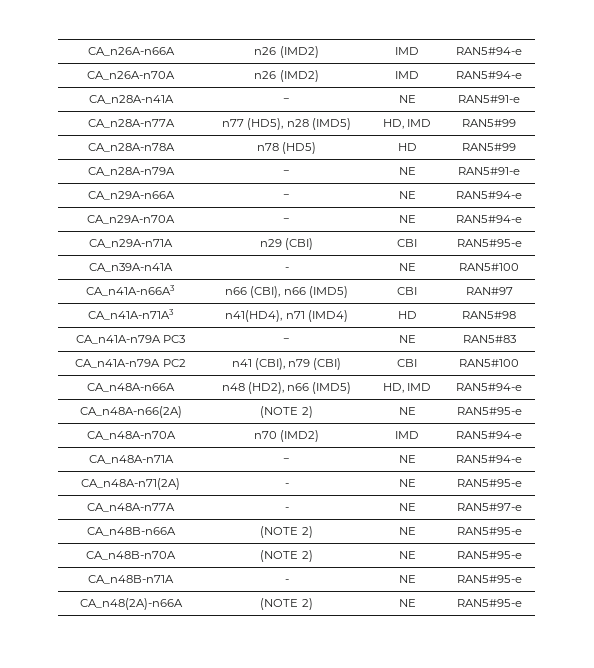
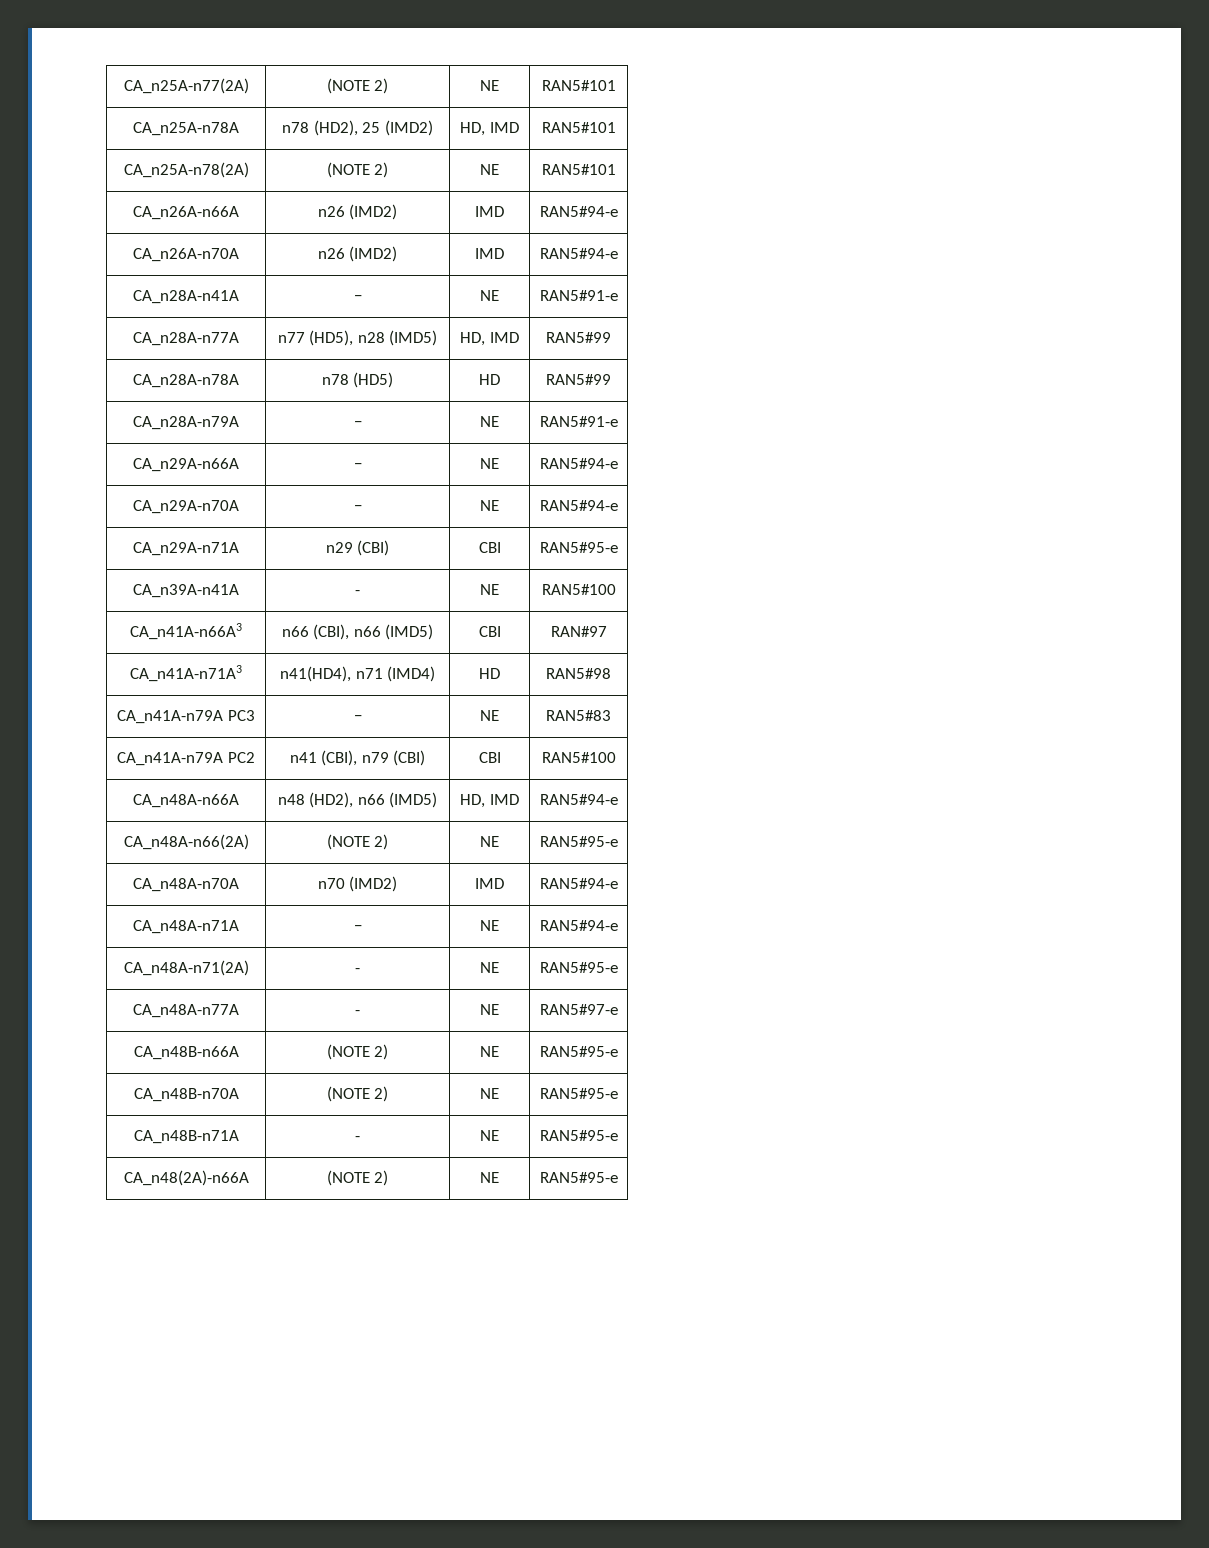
(87, 51) none -> [123,78,249,94] [326,78,389,94] [480,80,499,91] [541,80,616,91] [133,122,239,136] [282,120,433,136] [460,122,519,136] [541,122,616,133] [123,162,249,178] [326,162,389,178] [480,164,499,175] [541,164,616,175] CA_n25A-n77(2A) | (NOTE 2) | NE | RAN5#101 // CA_n25A-n78A | n78 (HD2), 25 (IMD2) | HD, IMD | RAN5#101 // CA_n25A-n78(2A) | (NOTE 2) | NE | RAN5#101 //

